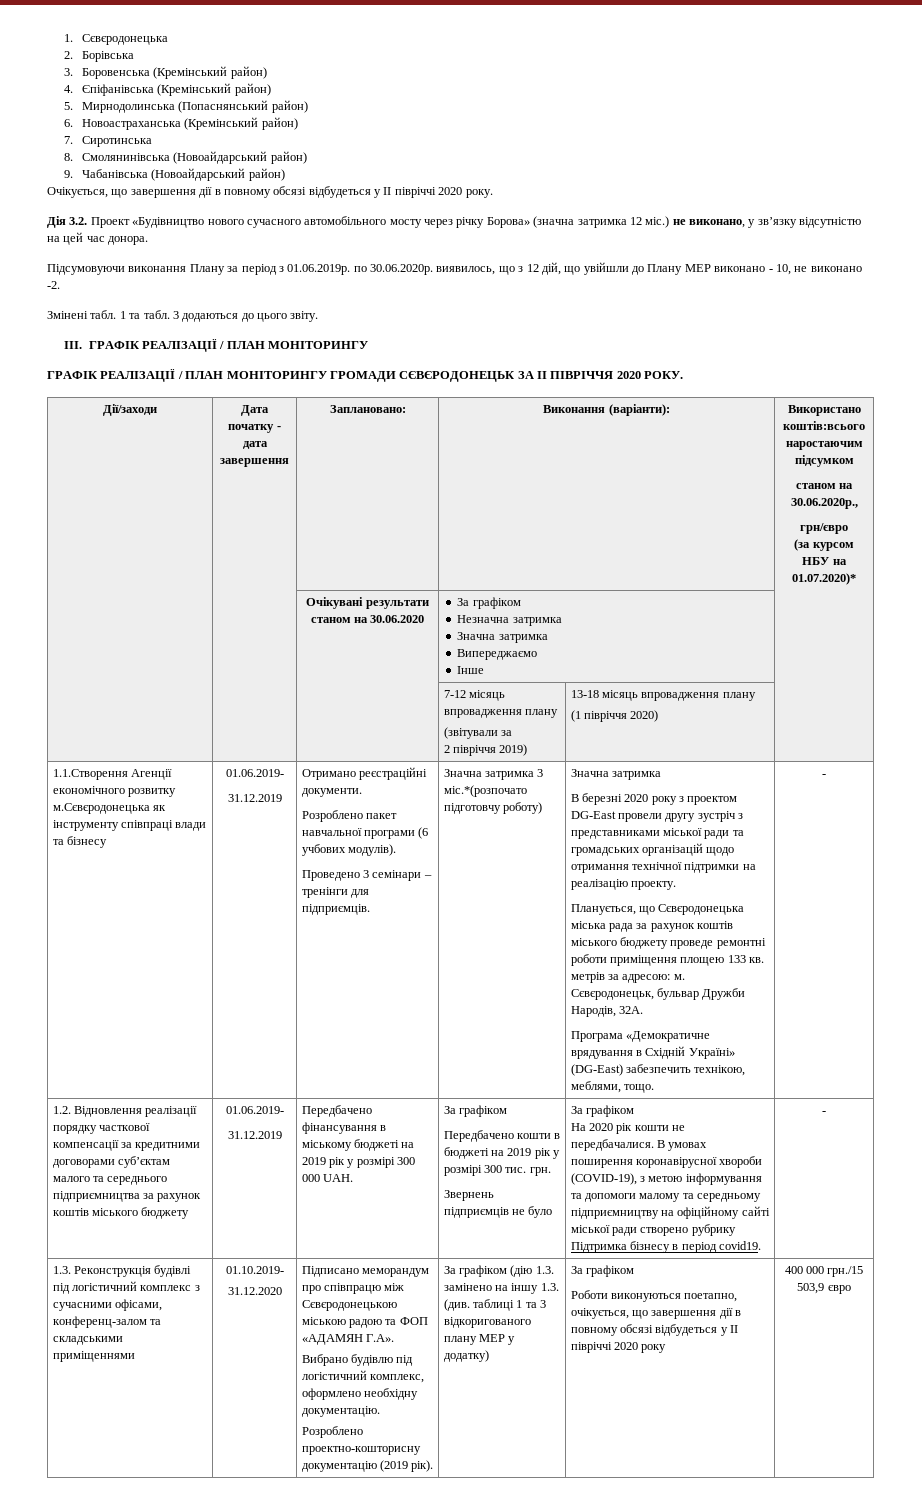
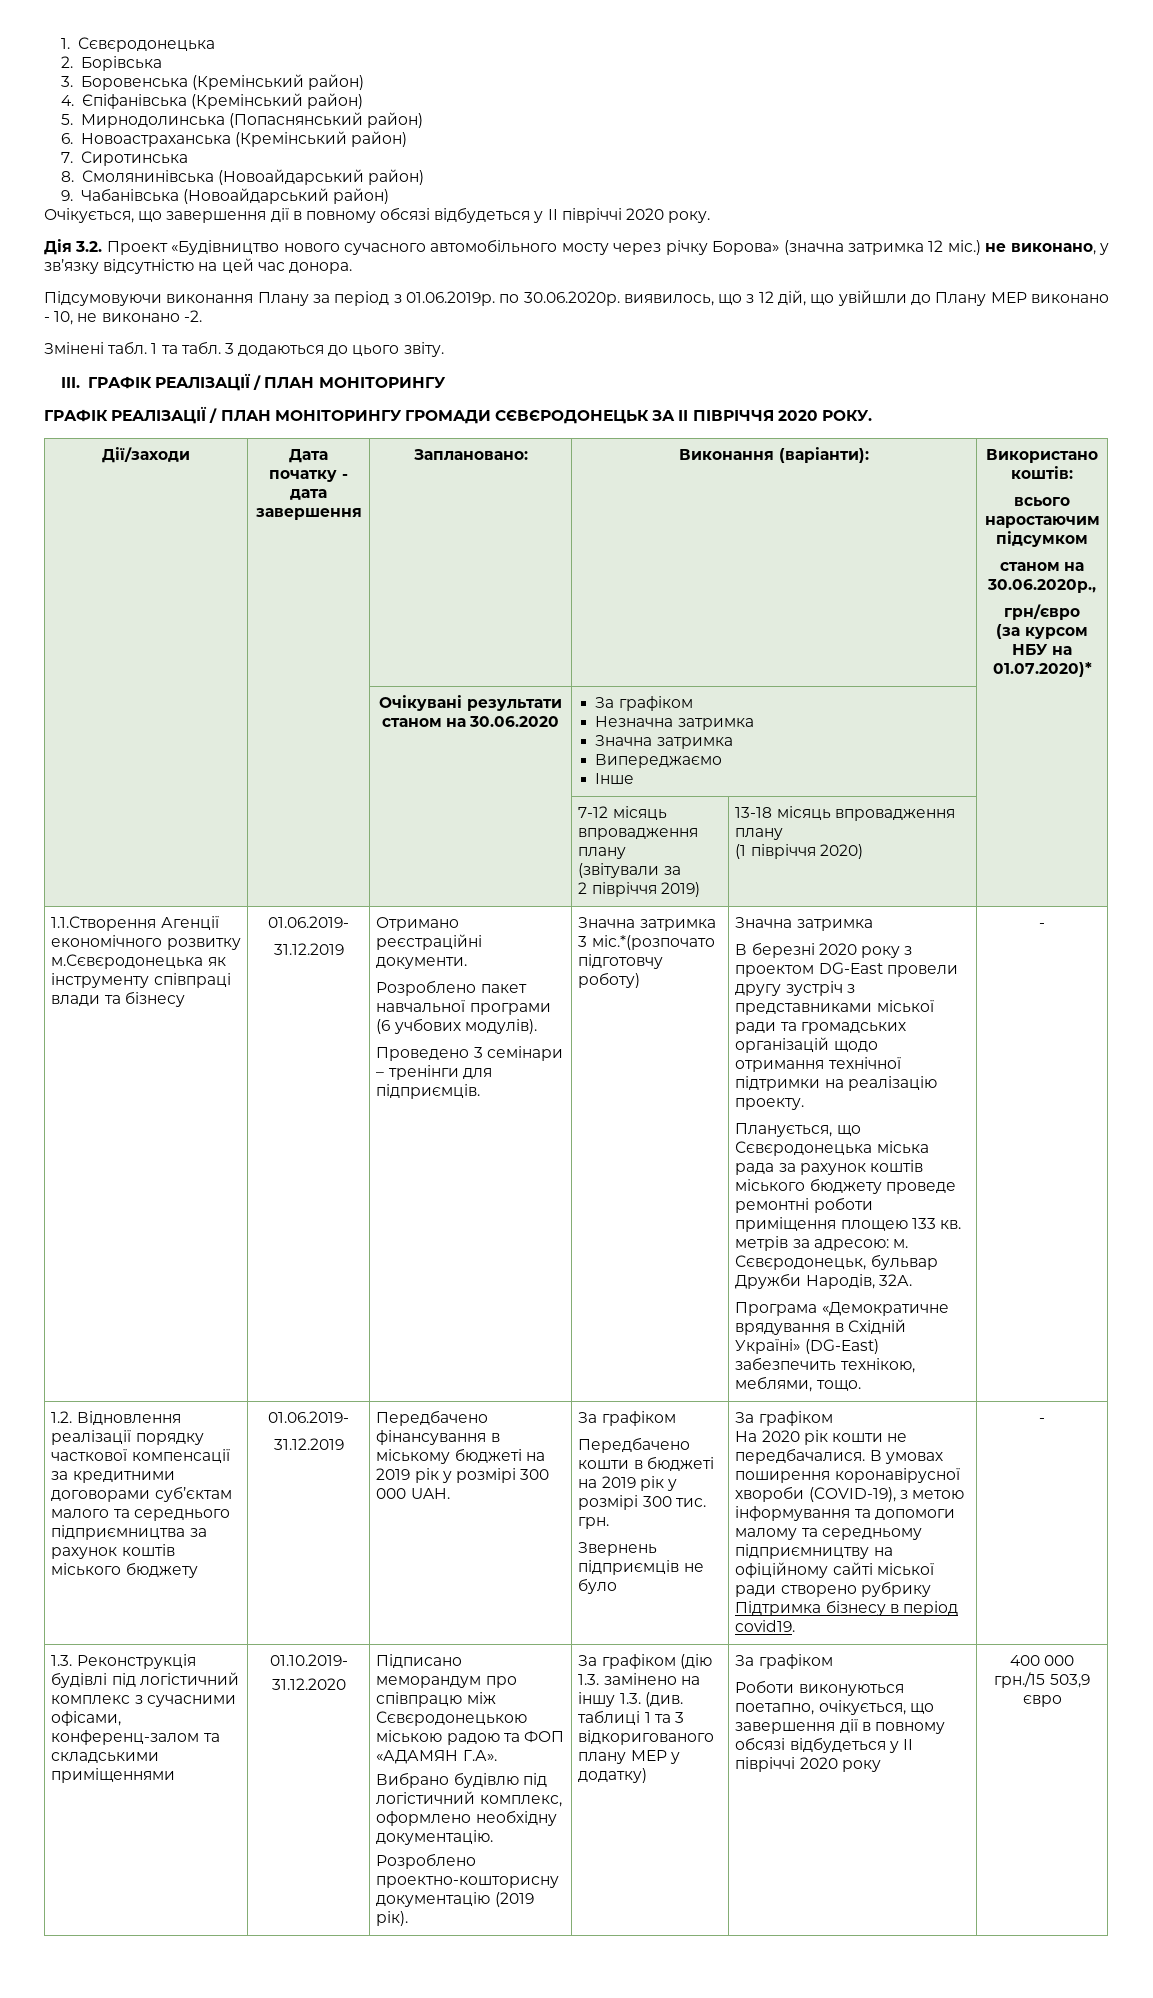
[783,421,865,430] коштів:всього -> [1011,466,1073,479] [1014,497,1070,506] коштів: // всього

